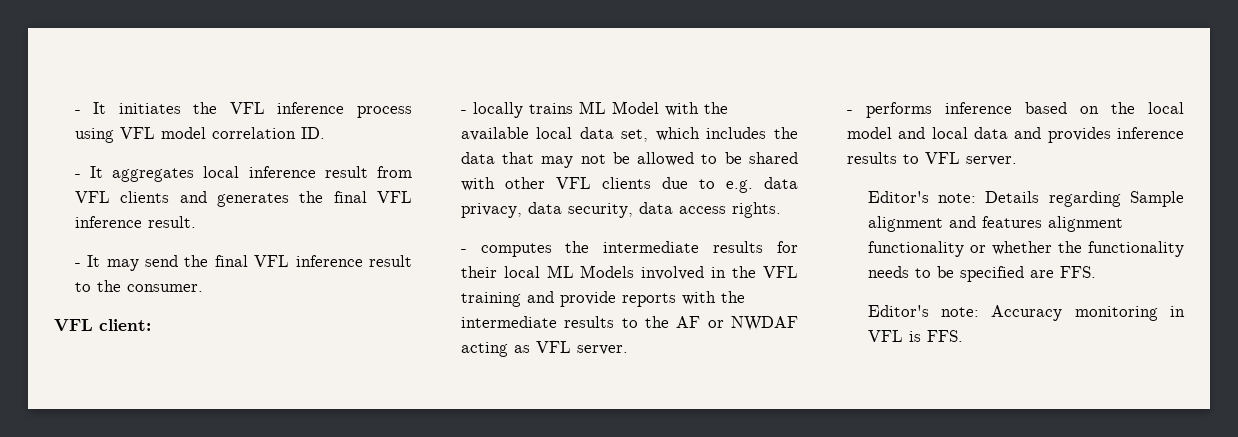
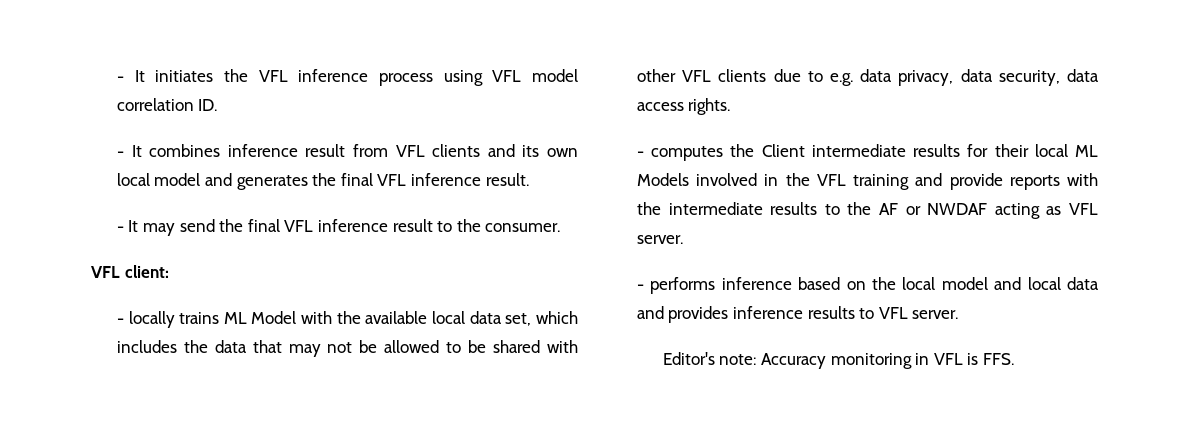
[112,166,240,182] aggregates local -> [149,144,221,157] combines
(207, 197) none -> [522,145,579,157] [116,173,233,186] its own local model and
(590, 247) none -> [761,144,805,157] Client
[867,191,1184,207] [867,216,1123,232] [867,241,1184,257] [867,266,1096,282] // Editor's note: Details regarding Sample alignment and features alignment functionality or whether the functionality needs to be specified are FFS. -> (959, 314) none

